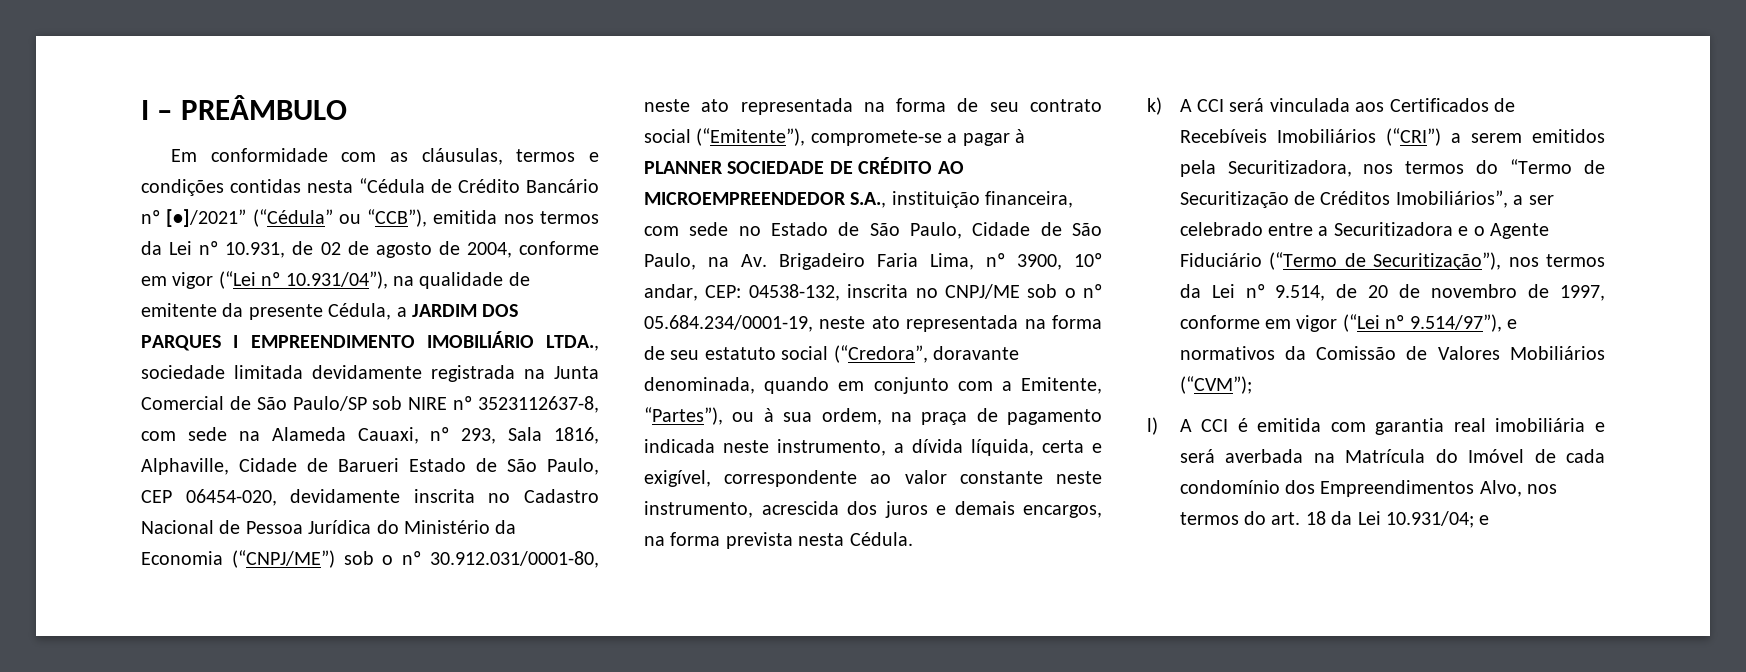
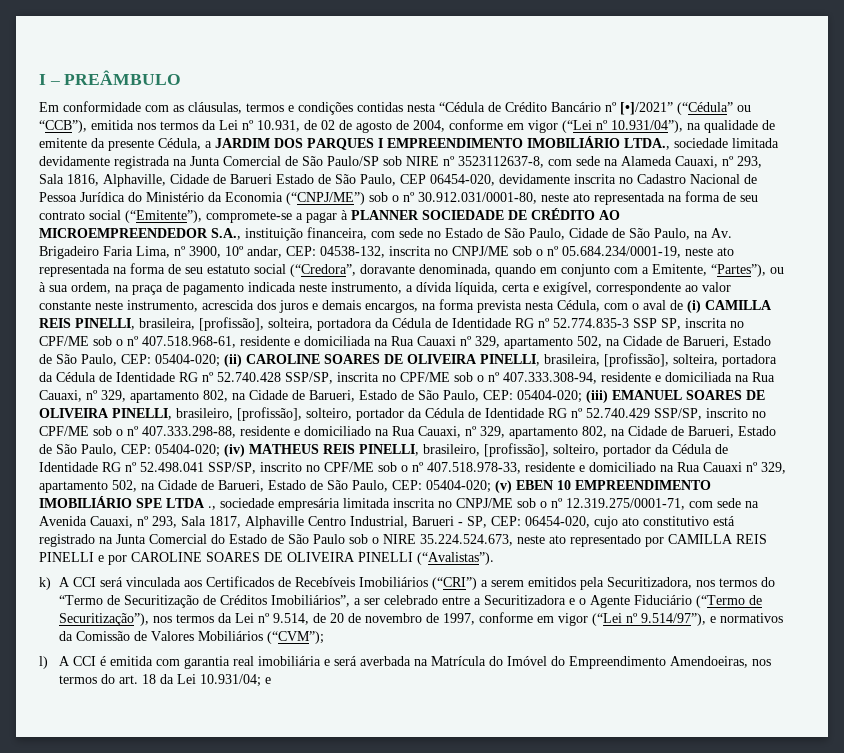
[849,532,913,546] Cédula. -> [557,300,772,313] [39,317,744,331] [39,336,771,349] [39,353,777,367] [39,372,775,384] [39,390,765,403] [39,407,766,421] [39,426,776,439] [39,443,728,457] [39,462,786,474] [39,480,711,493] [39,496,759,511] [39,516,735,529] [39,534,767,547] [39,552,494,565] Cédula, com o aval de (i) CAMILLA REIS PINELLI, brasileira, [profissão], solteira, portadora da Cédula de Identidade RG nº 52.774.835-3 SSP SP, inscrita no CPF/ME sob o nº 407.518.968-61, residente e domiciliada na Rua Cauaxi nº 329, apartamento 502, na Cidade de Barueri, Estado de São Paulo, CEP: 05404-020; (ii) CAROLINE SOARES DE OLIVEIRA PINELLI, brasileira, [profissão], solteira, portadora da Cédula de Identidade RG nº 52.740.428 SSP/SP, inscrita no CPF/ME sob o nº 407.333.308-94, residente e domiciliada na Rua Cauaxi, nº 329, apartamento 802, na Cidade de Barueri, Estado de São Paulo, CEP: 05404-020; (iii) EMANUEL SOARES DE OLIVEIRA PINELLI, brasileiro, [profissão], solteiro, portador da Cédula de Identidade RG nº 52.740.429 SSP/SP, inscrito no CPF/ME sob o nº 407.333.298-88, residente e domiciliado na Rua Cauaxi, nº 329, apartamento 802, na Cidade de Barueri, Estado de São Paulo, CEP: 05404-020; (iv) MATHEUS REIS PINELLI, brasileiro, [profissão], solteiro, portador da Cédula de Identidade RG nº 52.498.041 SSP/SP, inscrito no CPF/ME sob o nº 407.518.978-33, residente e domiciliado na Rua Cauaxi nº 329, apartamento 502, na Cidade de Barueri, Estado de São Paulo, CEP: 05404-020; (v) EBEN 10 EMPREENDIMENTO IMOBILIÁRIO SPE LTDA ., sociedade empresária limitada inscrita no CNPJ/ME sob o nº 12.319.275/0001-71, com sede na Avenida Cauaxi, nº 293, Sala 1817, Alphaville Centro Industrial, Barueri - SP, CEP: 06454-020, cujo ato constitutivo está registrado na Junta Comercial do Estado de São Paulo sob o NIRE 35.224.524.673, neste ato representado por CAMILLA REIS PINELLI e por CAROLINE SOARES DE OLIVEIRA PINELLI (“Avalistas”).
[1534,449,1605,463] [1179,480,1522,497] de cada condomínio dos Empreendimentos Alvo, -> [550,656,748,669] do Empreendimento Amendoeiras,

